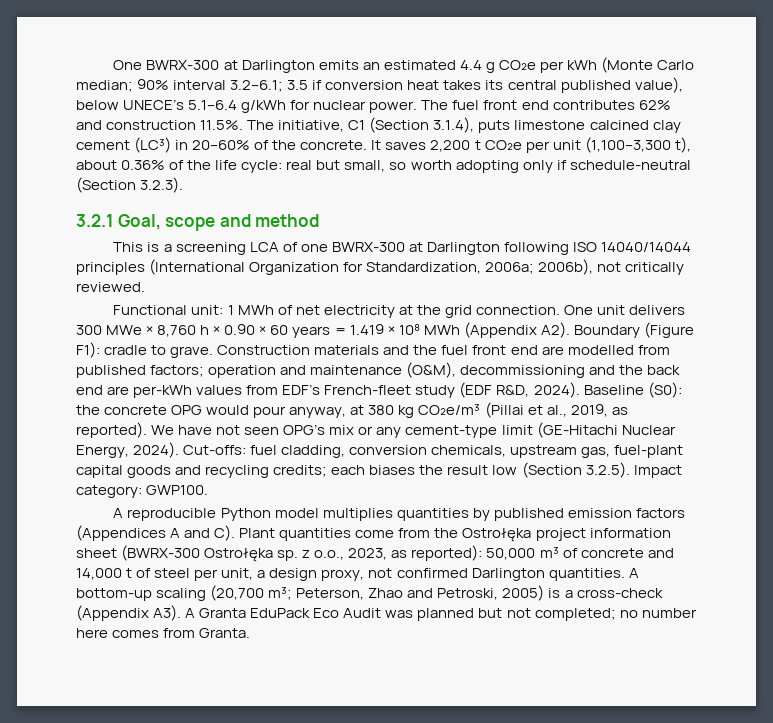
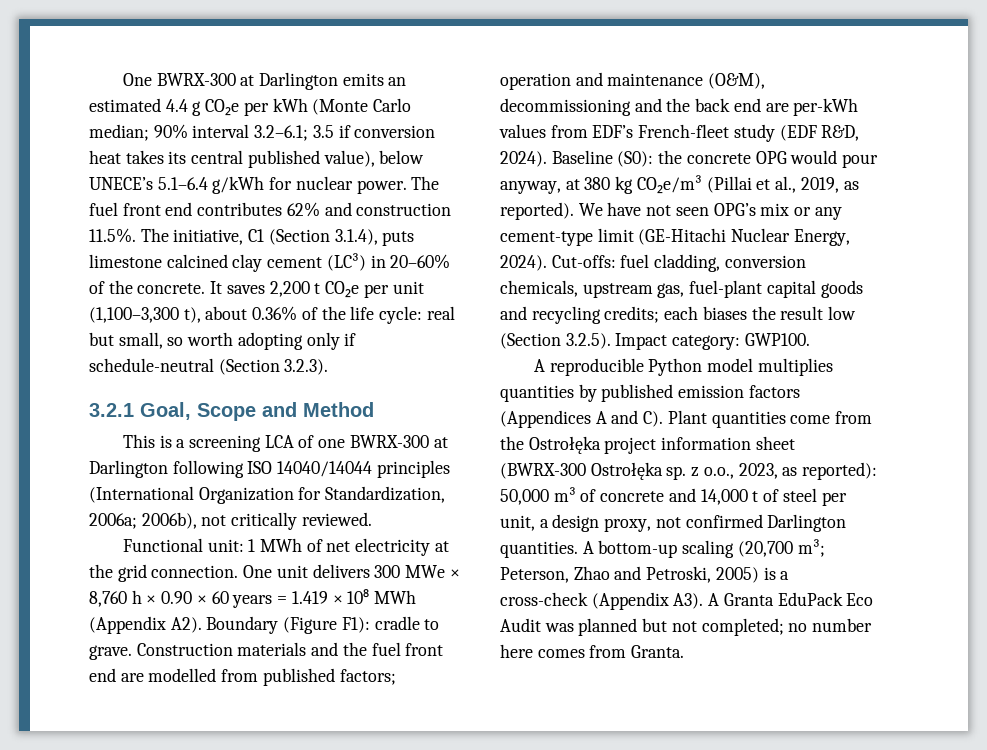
[165,214,320,231] scope and method -> [197,402,374,421] Scope and Method

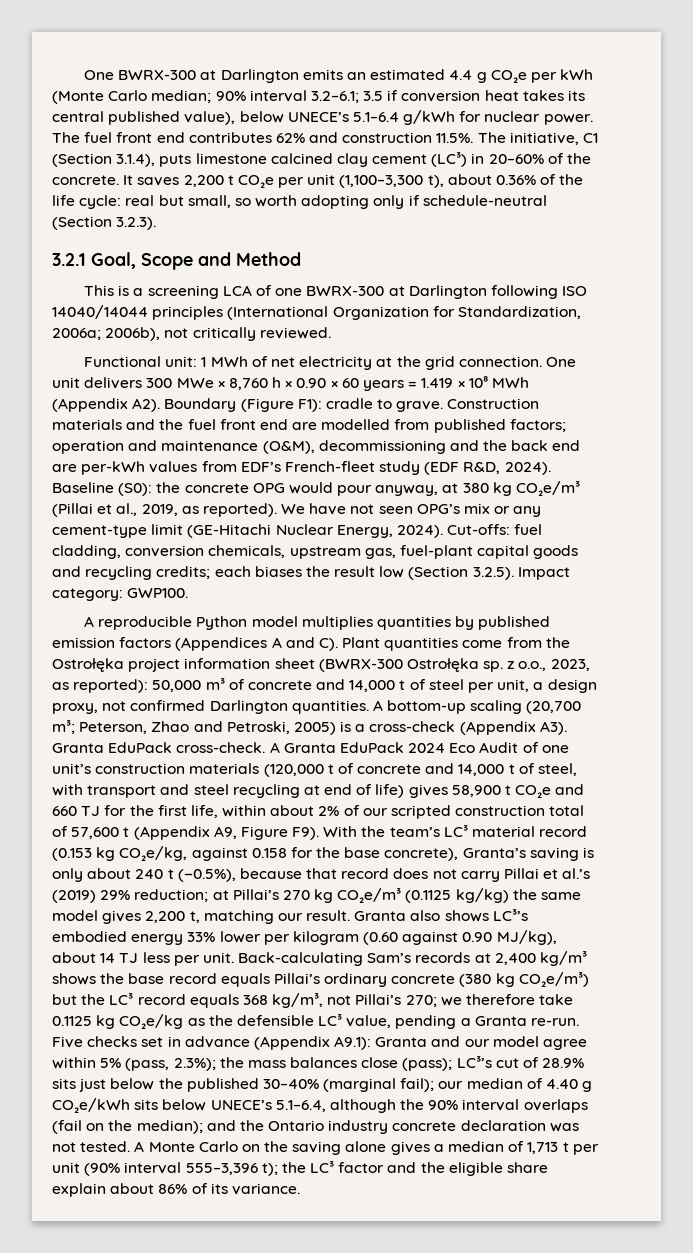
(704, 601) none -> [52,742,266,753] Granta EduPack cross-check.
(843, 599) none -> [408,743,446,753] 2024
[544,618,873,636] [500,644,685,658] was planned but not completed; no number here comes from Granta. -> [522,742,569,753] [52,763,578,777] [52,784,585,798] [52,805,585,819] [52,825,588,840] [52,846,595,861] [52,868,591,882] [52,888,582,903] [52,909,528,924] [52,930,557,945] [52,951,588,966] [52,972,589,987] [52,993,574,1008] [52,1014,580,1029] [52,1036,588,1050] [52,1056,585,1071] [52,1078,593,1092] [52,1098,588,1113] [52,1120,579,1134] [52,1141,599,1155] [52,1161,549,1176] [52,1183,300,1197] of one unit’s construction materials (120,000 t of concrete and 14,000 t of steel, with transport and steel recycling at end of life) gives 58,900 t CO₂e and 660 TJ for the first life, within about 2% of our scripted construction total of 57,600 t (Appendix A9, Figure F9). With the team’s LC³ material record (0.153 kg CO₂e/kg, against 0.158 for the base concrete), Granta’s saving is only about 240 t (−0.5%), because that record does not carry Pillai et al.’s (2019) 29% reduction; at Pillai’s 270 kg CO₂e/m³ (0.1125 kg/kg) the same model gives 2,200 t, matching our result. Granta also shows LC³’s embodied energy 33% lower per kilogram (0.60 against 0.90 MJ/kg), about 14 TJ less per unit. Back-calculating Sam’s records at 2,400 kg/m³ shows the base record equals Pillai’s ordinary concrete (380 kg CO₂e/m³) but the LC³ record equals 368 kg/m³, not Pillai’s 270; we therefore take 0.1125 kg CO₂e/kg as the defensible LC³ value, pending a Granta re-run. Five checks set in advance (Appendix A9.1): Granta and our model agree within 5% (pass, 2.3%); the mass balances close (pass); LC³’s cut of 28.9% sits just below the published 30–40% (marginal fail); our median of 4.40 g CO₂e/kWh sits below UNECE’s 5.1–6.4, although the 90% interval overlaps (fail on the median); and the Ontario industry concrete declaration was not tested. A Monte Carlo on the saving alone gives a median of 1,713 t per unit (90% interval 555–3,396 t); the LC³ factor and the eligible share explain about 86% of its variance.

